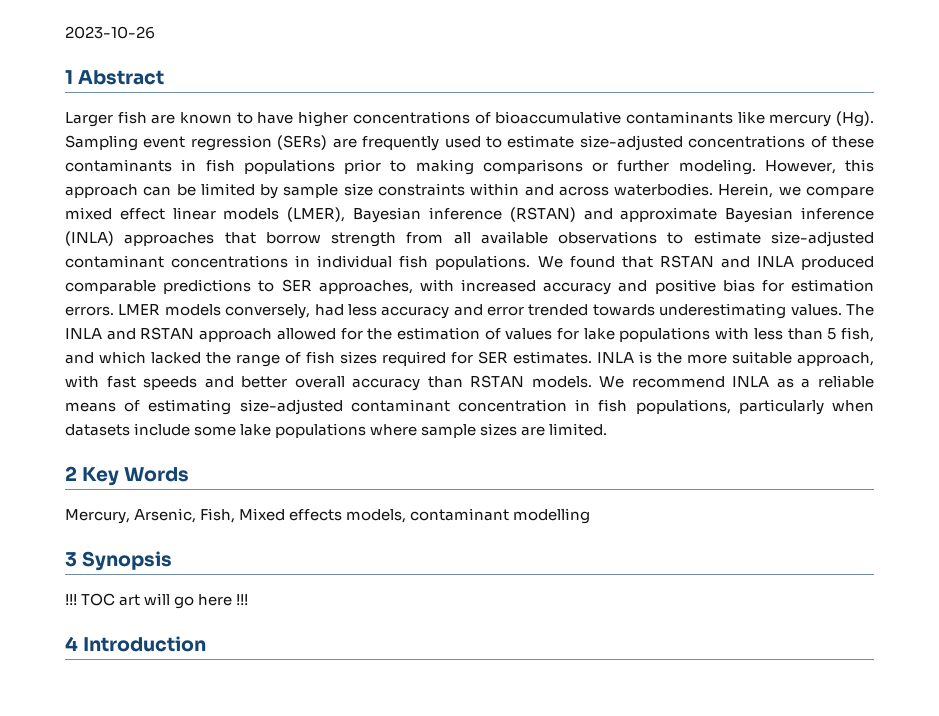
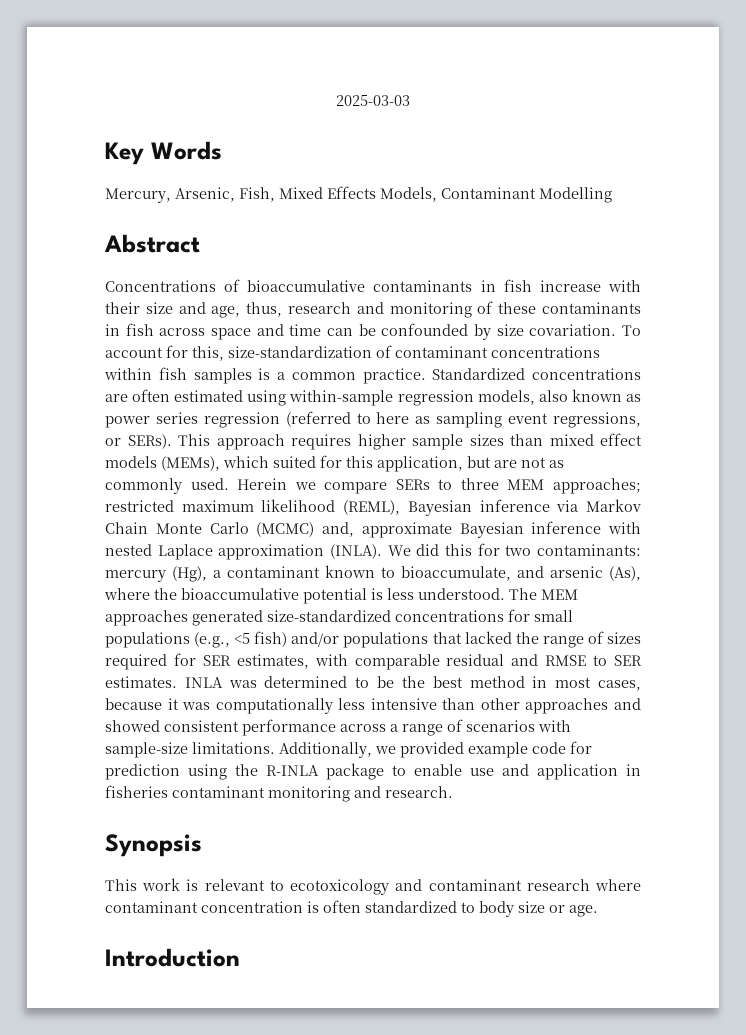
[65,26,155,39] [65,70,165,85] [65,111,875,127] [65,135,874,151] [65,159,874,175] [65,183,875,199] [65,207,875,223] [65,231,874,247] [65,255,875,270] [65,279,874,295] [65,303,874,319] [65,327,875,342] [65,351,874,367] [65,375,874,391] [65,399,875,415] [65,423,608,438] [65,466,77,481] 2023-10-26 // 1 Abstract // Larger fish are known to have higher concentrations of bioaccumulative contaminants like mercury (Hg). Sampling event regression (SERs) are frequently used to estimate size-adjusted concentrations of these contaminants in fish populations prior to making comparisons or further modeling. However, this approach can be limited by sample size constraints within and across waterbodies. Herein, we compare mixed effect linear models (LMER), Bayesian inference (RSTAN) and approximate Bayesian inference (INLA) approaches that borrow strength from all available observations to estimate size-adjusted contaminant concentrations in individual fish populations. We found that RSTAN and INLA produced comparable predictions to SER approaches, with increased accuracy and positive bias for estimation errors. LMER models conversely, had less accuracy and error trended towards underestimating values. The INLA and RSTAN approach allowed for the estimation of values for lake populations with less than 5 fish, and which lacked the range of fish sizes required for SER estimates. INLA is the more suitable approach, with fast speeds and better overall accuracy than RSTAN models. We recommend INLA as a reliable means of estimating size-adjusted contaminant concentration in fish populations, particularly when datasets include some lake populations where sample sizes are limited. // 2 -> [336,95,410,106] 2025-03-03 //
[289,508,591,524] [65,551,173,571] [65,593,249,609] [65,636,78,651] effects models, contaminant modelling // 3 Synopsis // !!! TOC art will go here !!! // 4 -> [327,186,612,203] [104,234,200,253] [105,279,642,292] [105,301,641,318] [105,323,641,340] [105,345,600,361] [104,367,641,384] [105,389,641,406] [105,411,642,428] [105,433,642,450] [105,455,564,472] [105,478,641,494] [105,499,641,516] [105,521,641,538] [105,543,642,560] [105,565,641,582] [104,588,578,604] [105,609,573,626] [105,631,641,648] [105,653,642,670] [105,676,641,691] [105,698,641,714] [105,719,571,736] [105,741,592,758] [105,763,641,780] [105,785,453,802] [105,834,202,857] [105,878,641,895] [105,900,598,917] Effects Models, Contaminant Modelling // Abstract // Concentrations of bioaccumulative contaminants in fish increase with their size and age, thus, research and monitoring of these contaminants in fish across space and time can be confounded by size covariation. To account for this, size-standardization of contaminant concentrations within fish samples is a common practice. Standardized concentrations are often estimated using within-sample regression models, also known as power series regression (referred to here as sampling event regressions, or SERs). This approach requires higher sample sizes than mixed effect models (MEMs), which suited for this application, but are not as commonly used. Herein we compare SERs to three MEM approaches; restricted maximum likelihood (REML), Bayesian inference via Markov Chain Monte Carlo (MCMC) and, approximate Bayesian inference with nested Laplace approximation (INLA). We did this for two contaminants: mercury (Hg), a contaminant known to bioaccumulate, and arsenic (As), where the bioaccumulative potential is less understood. The MEM approaches generated size-standardized concentrations for small populations (e.g., <5 fish) and/or populations that lacked the range of sizes required for SER estimates, with comparable residual and RMSE to SER estimates. INLA was determined to be the best method in most cases, because it was computationally less intensive than other approaches and showed consistent performance across a range of scenarios with sample-size limitations. Additionally, we provided example code for prediction using the R-INLA package to enable use and application in fisheries contaminant monitoring and research. // Synopsis // This work is relevant to ecotoxicology and contaminant research where contaminant concentration is often standardized to body size or age. //

